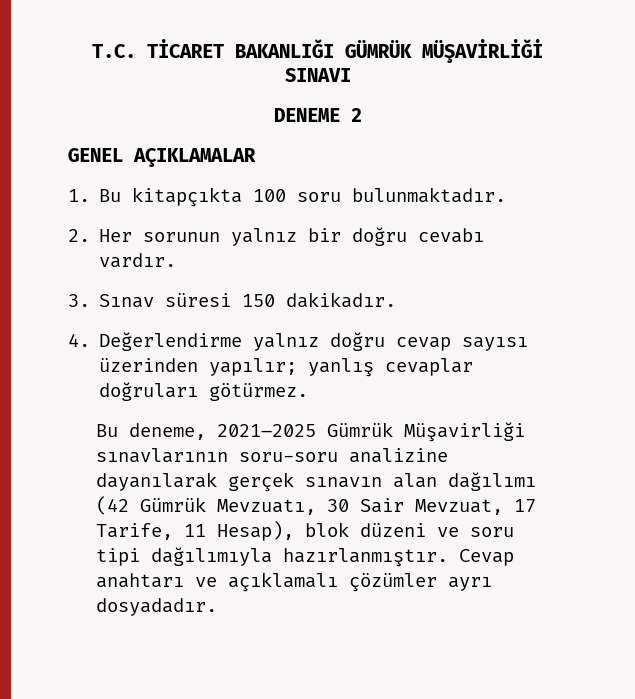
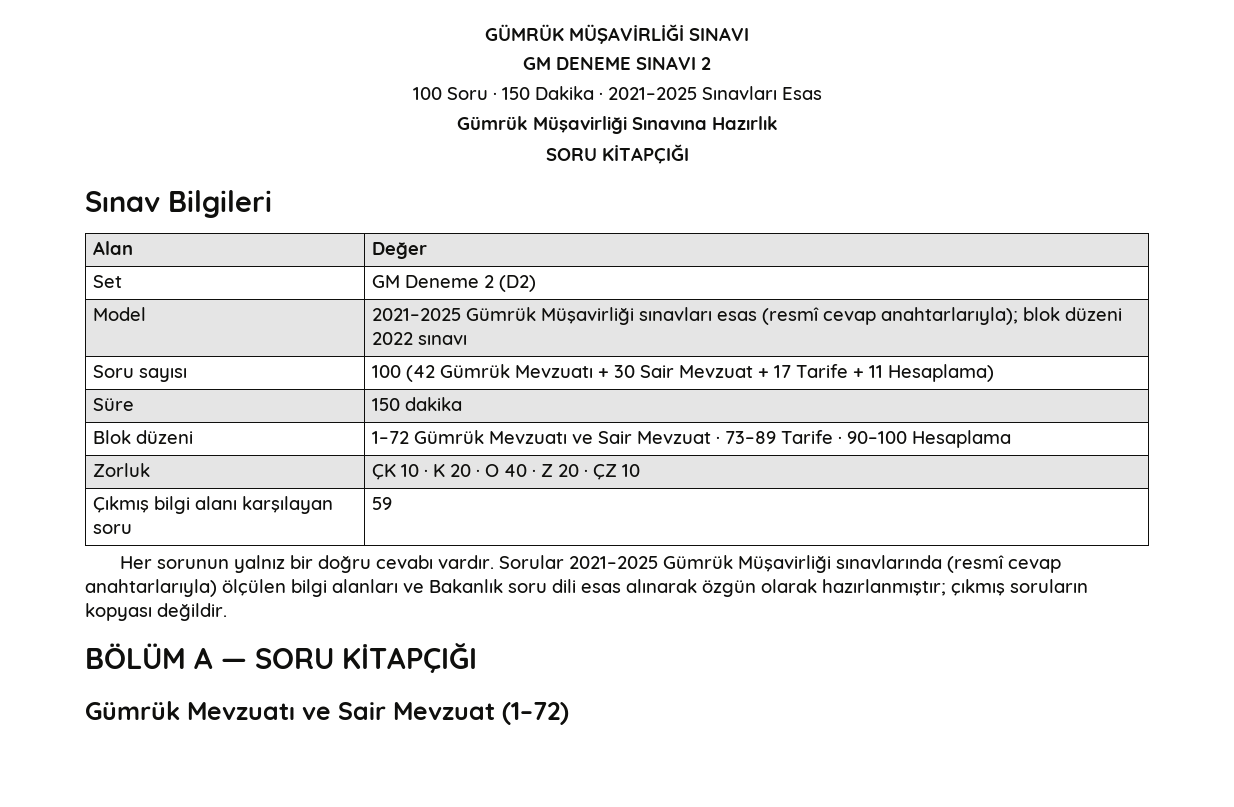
[92,39,334,58] T.C. TİCARET BAKANLIĞI -> (485, 32) none
[273,108,362,122] [68,148,256,167] [68,187,507,207] [68,229,90,242] DENEME 2 // GENEL AÇIKLAMALAR // 1. Bu kitapçıkta 100 soru bulunmaktadır. // 2. -> [523,56,711,70] [412,86,822,100] [456,116,778,134] [545,144,689,164] [85,190,272,218] [93,241,134,255] [372,242,428,259] [93,275,123,288] [372,275,537,292] [93,307,147,321] [372,307,1123,325] [372,332,468,345] [93,365,188,382] [372,364,995,382] [93,398,135,411] [372,397,463,411] [93,430,194,444] [372,430,1012,448] [93,463,151,477] [372,464,641,480] [93,496,334,514] [93,524,133,534] [372,497,393,510] GM DENEME SINAVI 2 // 100 Soru · 150 Dakika · 2021–2025 Sınavları Esas // Gümrük Müşavirliği Sınavına Hazırlık // SORU KİTAPÇIĞI // Sınav Bilgileri // Alan | Değer // Set | GM Deneme 2 (D2) // Model | 2021–2025 Gümrük Müşavirliği sınavları esas (resmî cevap anahtarlarıyla); blok düzeni 2022 sınavı // Soru sayısı | 100 (42 Gümrük Mevzuatı + 30 Sair Mevzuat + 17 Tarife + 11 Hesaplama) // Süre | 150 dakika // Blok düzeni | 1–72 Gümrük Mevzuatı ve Sair Mevzuat · 73–89 Tarife · 90–100 Hesaplama // Zorluk | ÇK 10 · K 20 · O 40 · Z 20 · ÇZ 10 // Çıkmış bilgi alanı karşılayan soru | 59 //
[68,292,397,308] [68,332,529,351] [99,358,474,377] [99,382,309,401] [95,422,525,442] [95,448,448,463] [95,472,536,492] [95,496,536,515] [95,521,514,541] [95,547,514,567] [95,572,492,592] [95,598,217,616] // 3. Sınav süresi 150 dakikadır. // 4. Değerlendirme yalnız doğru cevap sayısı üzerinden yapılır; yanlış cevaplar doğruları götürmez. // Bu deneme, 2021–2025 Gümrük Müşavirliği sınavlarının soru-soru analizine dayanılarak gerçek sınavın alan dağılımı (42 Gümrük Mevzuatı, 30 Sair Mevzuat, 17 Tarife, 11 Hesap), blok düzeni ve soru tipi dağılımıyla hazırlanmıştır. Cevap anahtarı ve açıklamalı çözümler ayrı dosyadadır. -> [499,555,1062,573] [85,579,1088,597] [85,603,227,621] [85,643,477,673] [85,701,569,725] Sorular 2021–2025 Gümrük Müşavirliği sınavlarında (resmî cevap anahtarlarıyla) ölçülen bilgi alanları ve Bakanlık soru dili esas alınarak özgün olarak hazırlanmıştır; çıkmış soruların kopyası değildir. // BÖLÜM A — SORU KİTAPÇIĞI // Gümrük Mevzuatı ve Sair Mevzuat (1–72)

